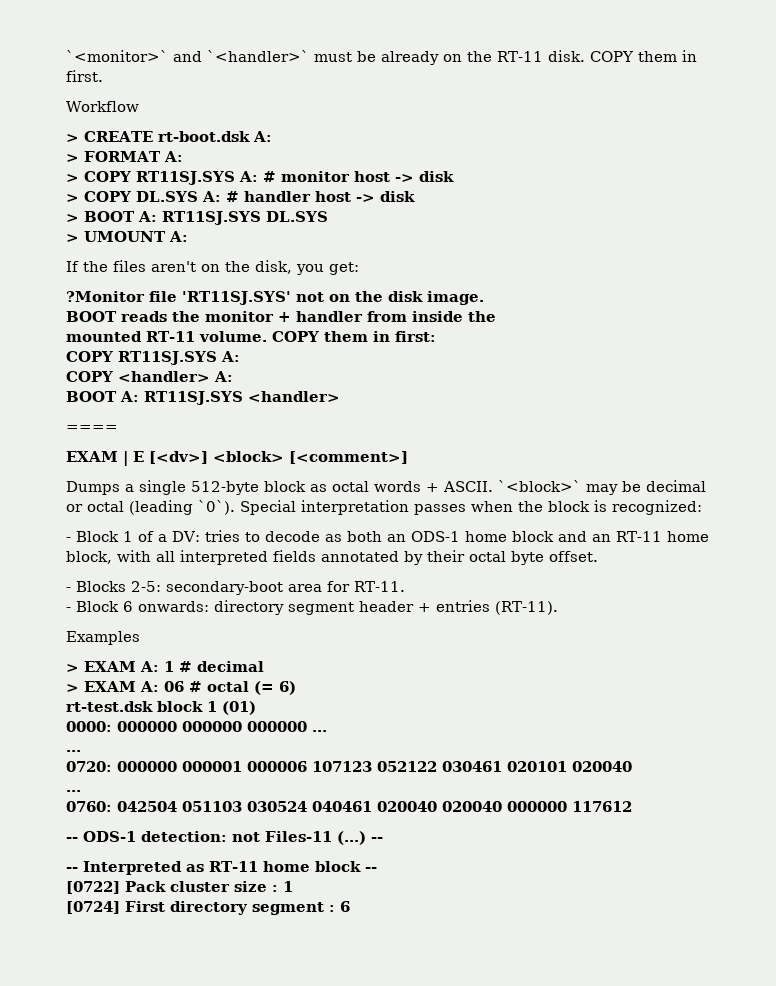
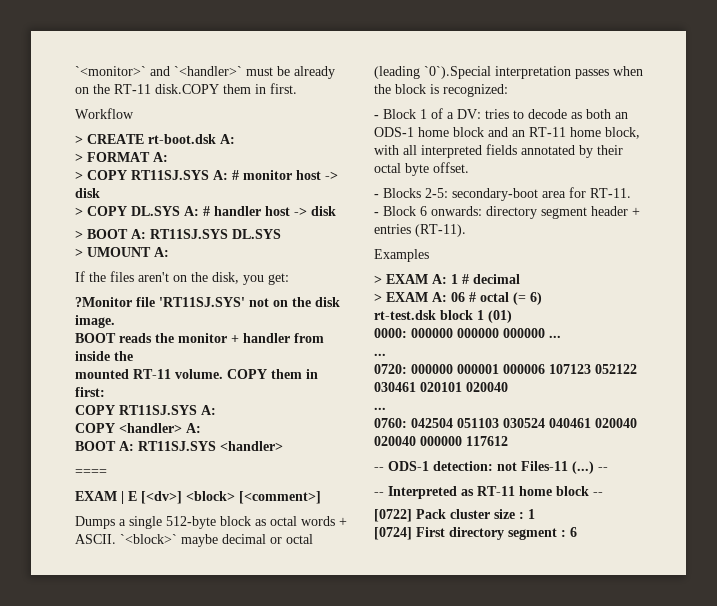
[547,50,634,62] disk. COPY -> [155,84,219,94] disk.COPY
[586,481,641,495] may be -> [181,534,218,547] maybe
[198,500,296,515] `0`). Special -> [424,66,491,79] `0`).Special

